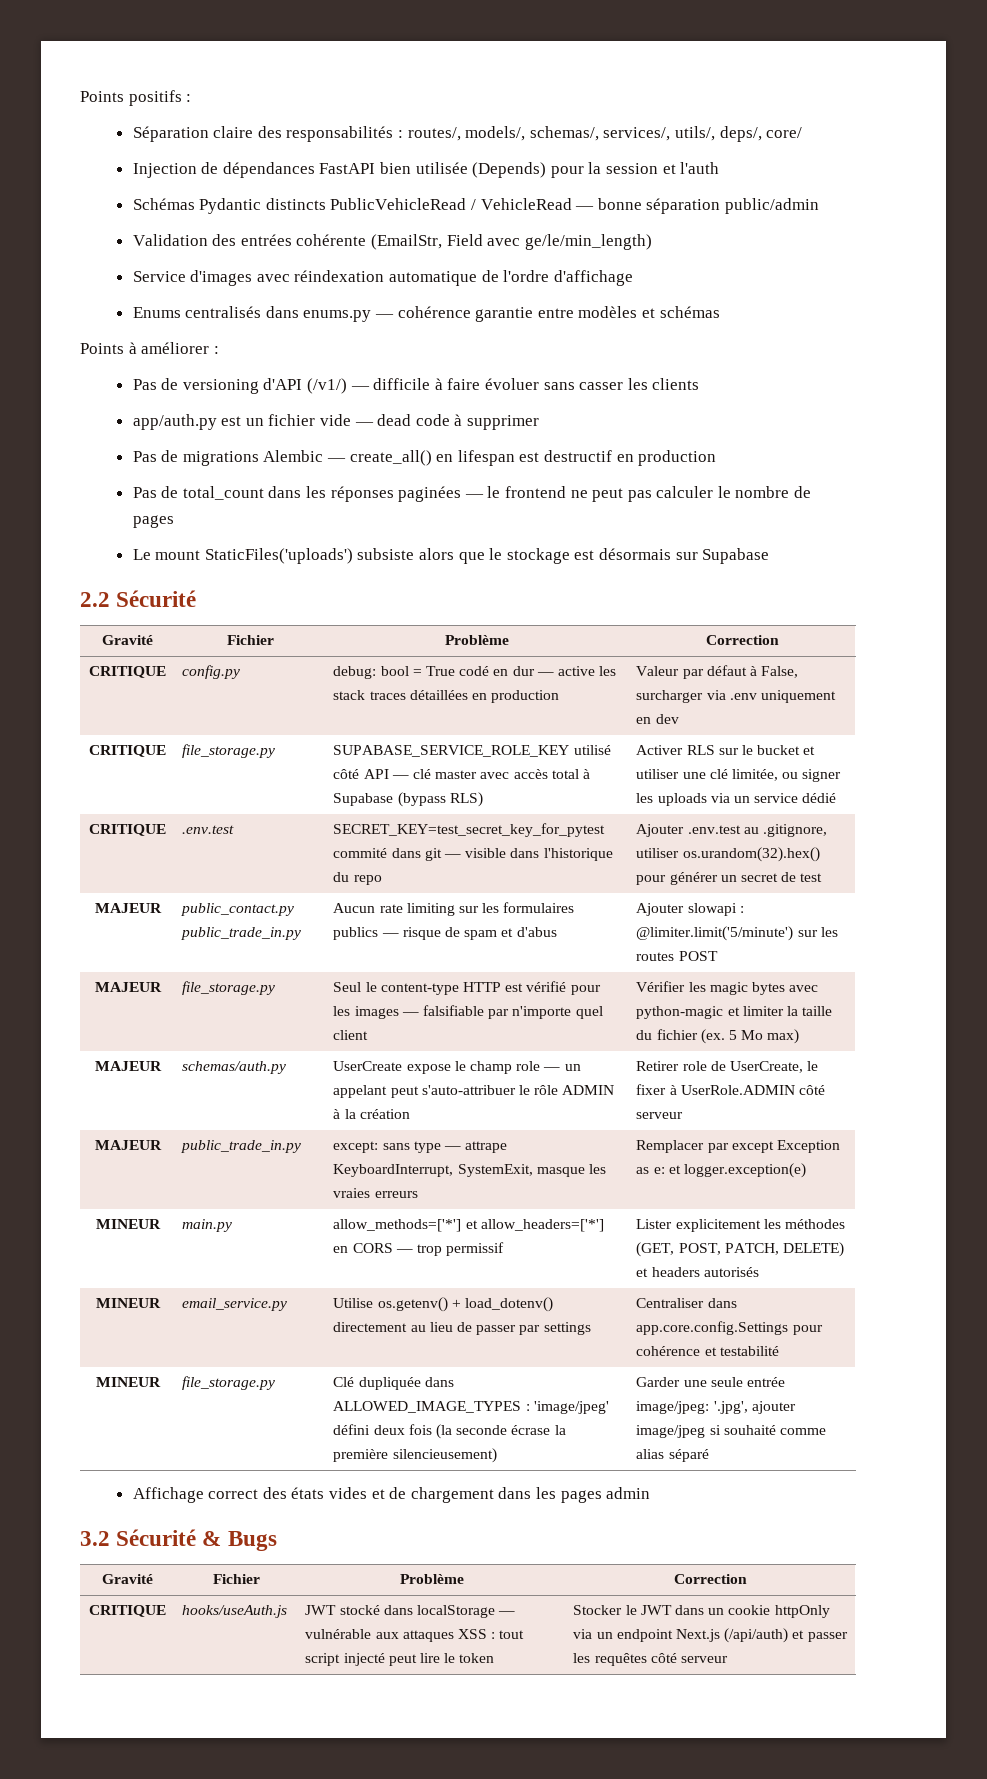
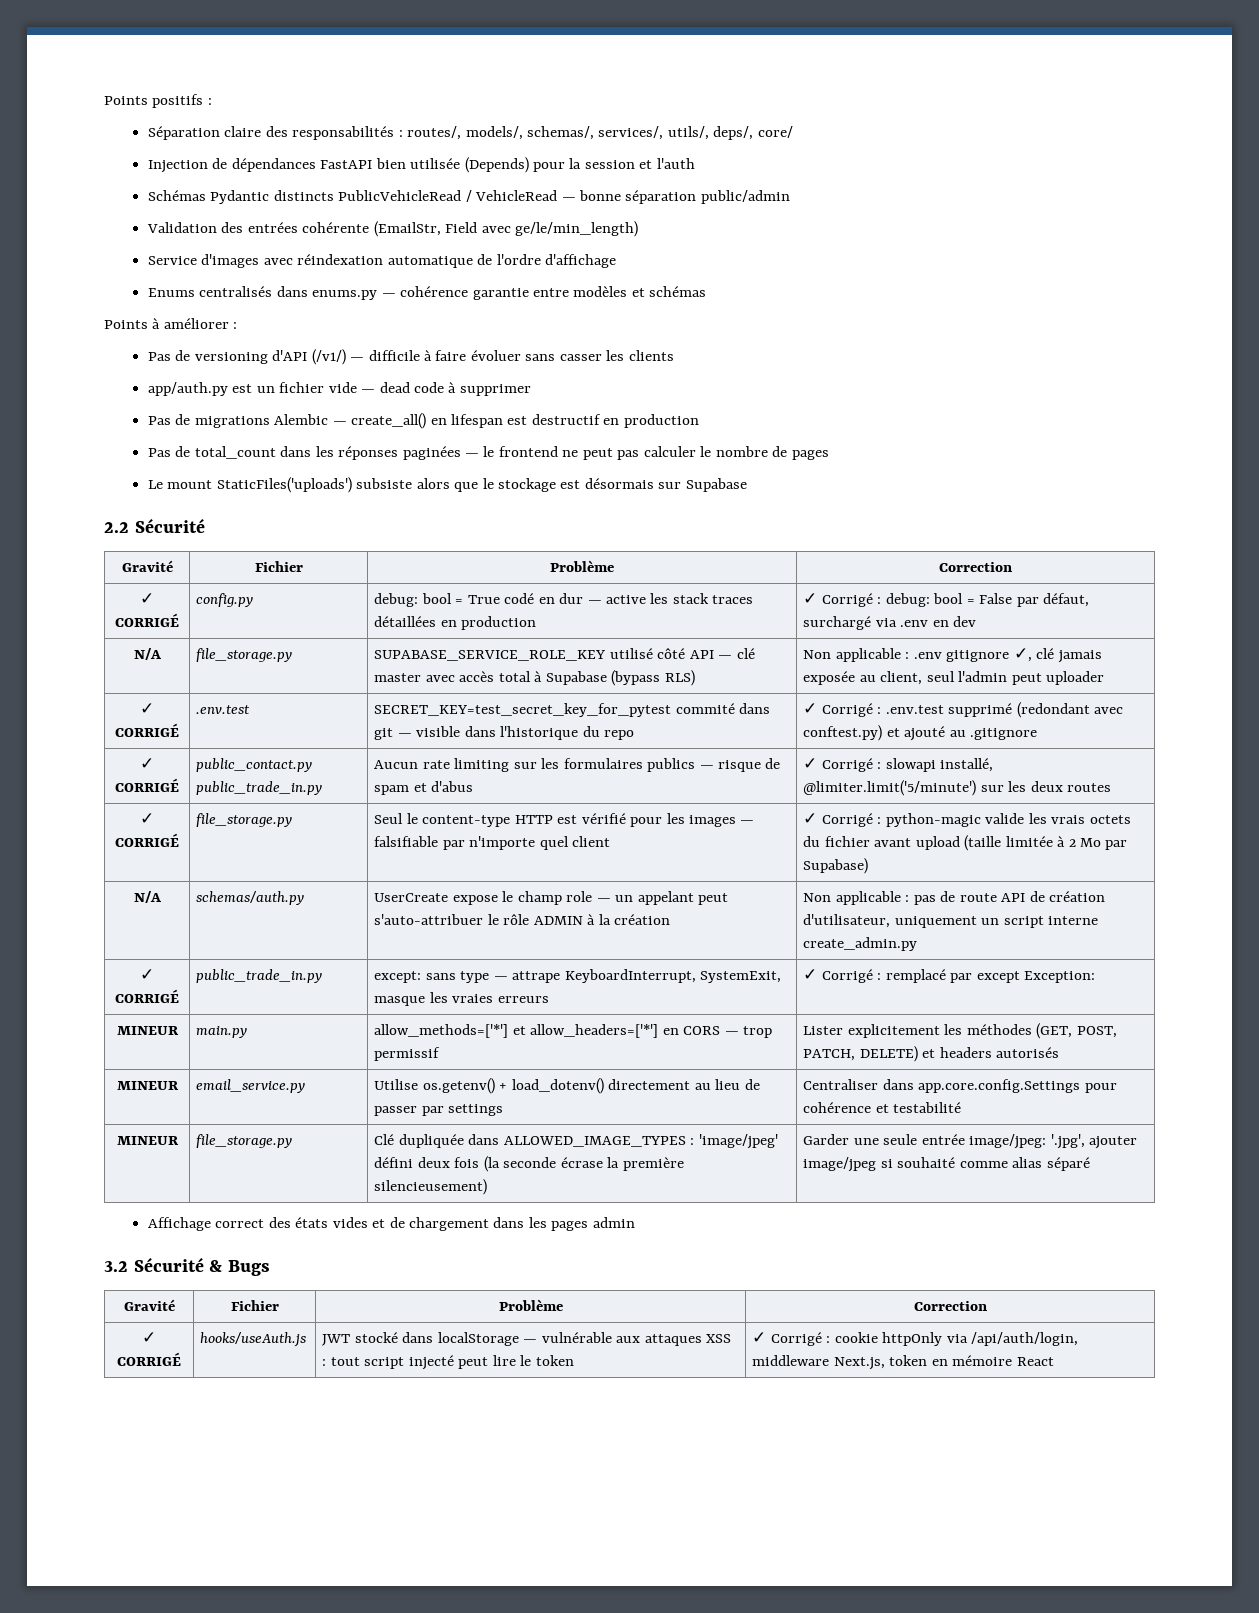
[89,666,166,678] CRITIQUE -> [140,593,154,604] [115,613,179,627] ✓ CORRIGÉ
[636,665,799,679] [636,690,704,703] Valeur par défaut à False, surcharger -> [803,593,1090,607] [803,616,872,630] ✓ Corrigé : debug: bool = False par défaut, surchargé
[761,690,837,703] uniquement -> (929, 623) none
[89,745,166,757] CRITIQUE -> [133,648,161,660] N/A
[636,745,816,755] [636,769,842,782] [636,793,837,806] [89,824,166,836] Activer RLS sur le bucket et utiliser une clé limitée, ou signer les uploads via un service dédié // CRITIQUE -> [803,648,1102,663] [803,671,1105,685] [140,703,154,714] [115,723,179,737] Non applicable : .env gitignore ✓, clé jamais exposée au client, seul l'admin peut uploader // ✓ CORRIGÉ
[636,824,828,837] [636,847,820,862] [636,872,823,885] [94,903,162,913] Ajouter .env.test au .gitignore, utiliser os.urandom(32).hex() pour générer un secret de test // MAJEUR -> [803,702,1124,718] [803,725,1038,741] [140,758,154,769] [115,778,179,792] ✓ Corrigé : .env.test supprimé (redondant avec conftest.py) et ajouté au .gitignore // ✓ CORRIGÉ
[636,903,744,916] Ajouter slowapi : -> [803,758,994,772] ✓ Corrigé : slowapi installé,
(838, 932) none -> [1030,781,1063,792] deux
[678,951,718,961] [94,982,162,992] POST // MAJEUR -> [140,813,154,824] [115,833,179,847] // ✓ CORRIGÉ
[636,981,819,995] [636,1006,833,1019] [636,1029,800,1044] [94,1061,162,1071] Vérifier les magic bytes avec python-magic et limiter la taille du fichier (ex. 5 Mo max) // MAJEUR -> [803,813,1131,827] [803,835,1128,851] [803,858,869,874] [133,891,161,903] ✓ Corrigé : python-magic valide les vrais octets du fichier avant upload (taille limitée à 2 Mo par Supabase) // N/A
[636,1061,819,1073] [636,1084,826,1095] [636,1112,684,1119] [94,1140,162,1150] Retirer role de UserCreate, le fixer à UserRole.ADMIN côté serveur // MAJEUR -> [803,891,1106,905] [803,914,1099,928] [803,937,918,951] [140,969,154,980] [115,989,179,1003] Non applicable : pas de route API de création d'utilisateur, uniquement un script interne create_admin.py // ✓ CORRIGÉ
[636,1140,841,1153] [636,1163,807,1178] Remplacer par except Exception as e: et logger.exception(e) -> [803,969,1096,983] ✓ Corrigé : remplacé par except Exception:
[89,1605,166,1617] CRITIQUE -> [142,1332,156,1343] [117,1352,181,1366] ✓ CORRIGÉ
[573,1605,830,1618] [573,1628,848,1643] [573,1653,729,1666] Stocker le JWT dans un cookie httpOnly via un endpoint Next.js (/api/auth) et passer les requêtes côté serveur -> [752,1332,1079,1346] [752,1355,1054,1370] ✓ Corrigé : cookie httpOnly via /api/auth/login, middleware Next.js, token en mémoire React

